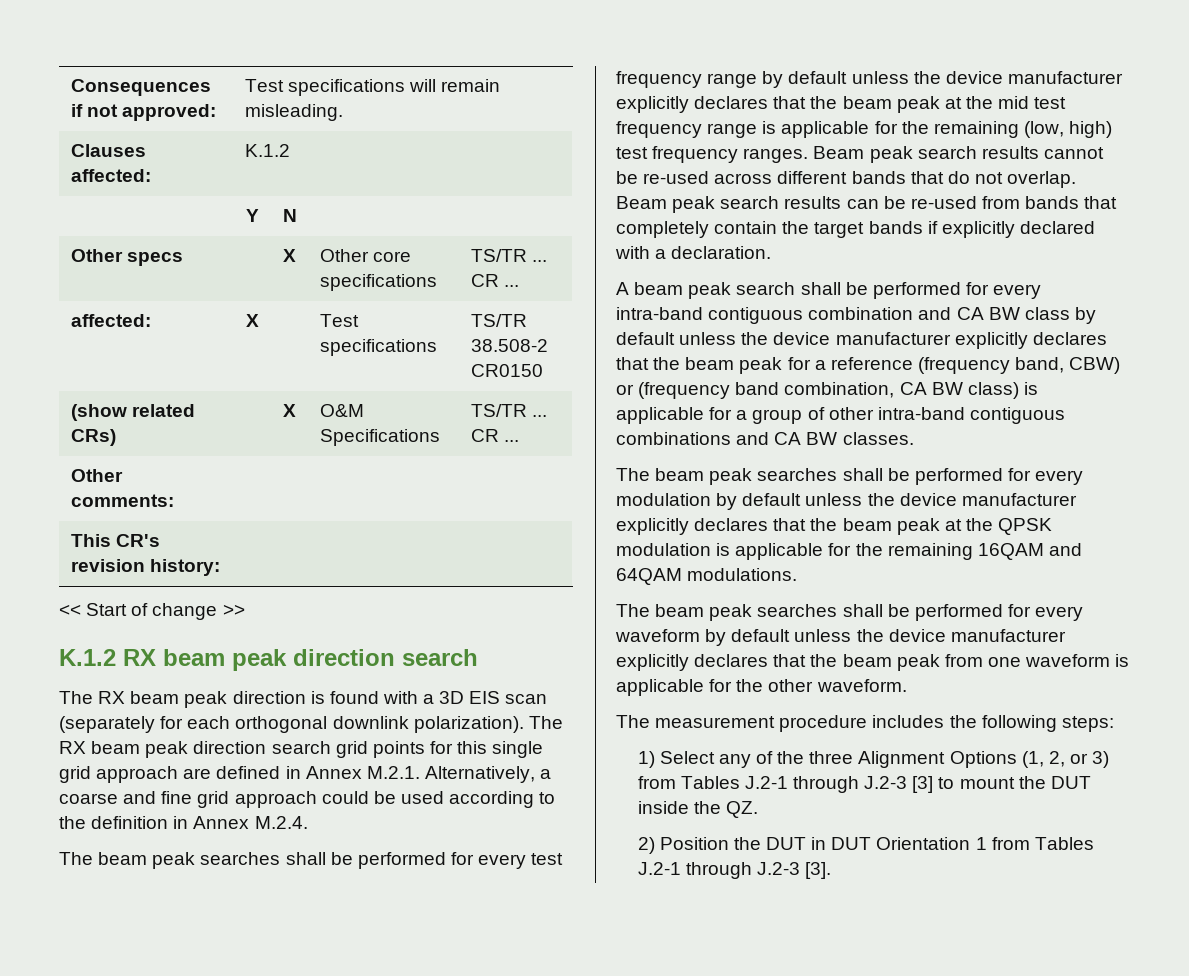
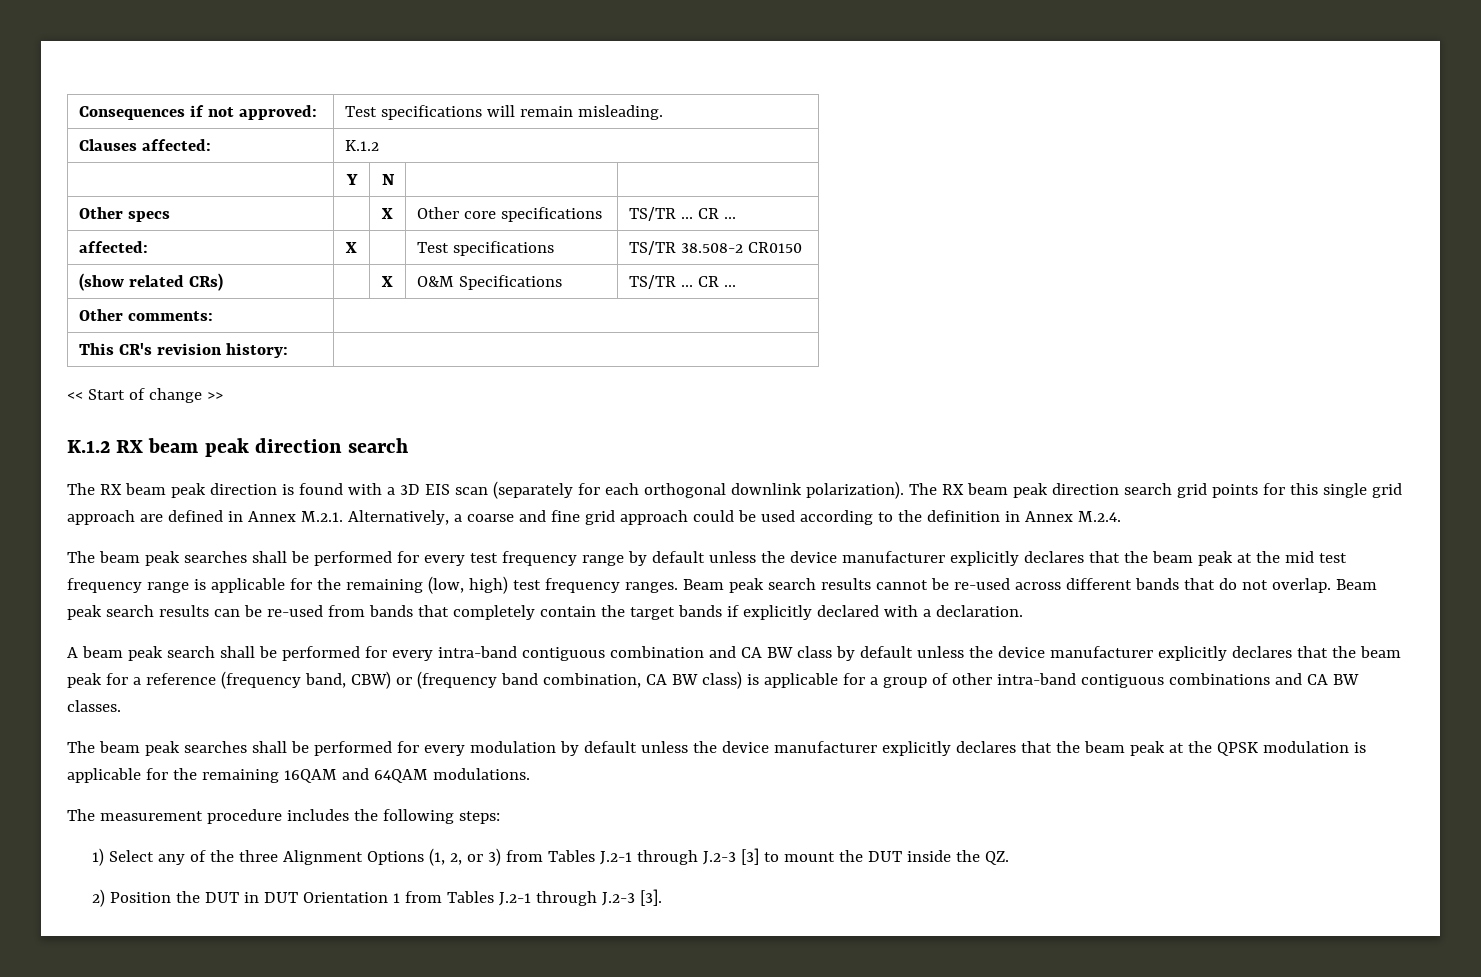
[616,604,1084,621] [615,629,1066,646] [616,654,1130,671] [616,679,907,696] // The beam peak searches shall be performed for every waveform by default unless the device manufacturer explicitly declares that the beam peak from one waveform is applicable for the other waveform. -> (530, 774) none

